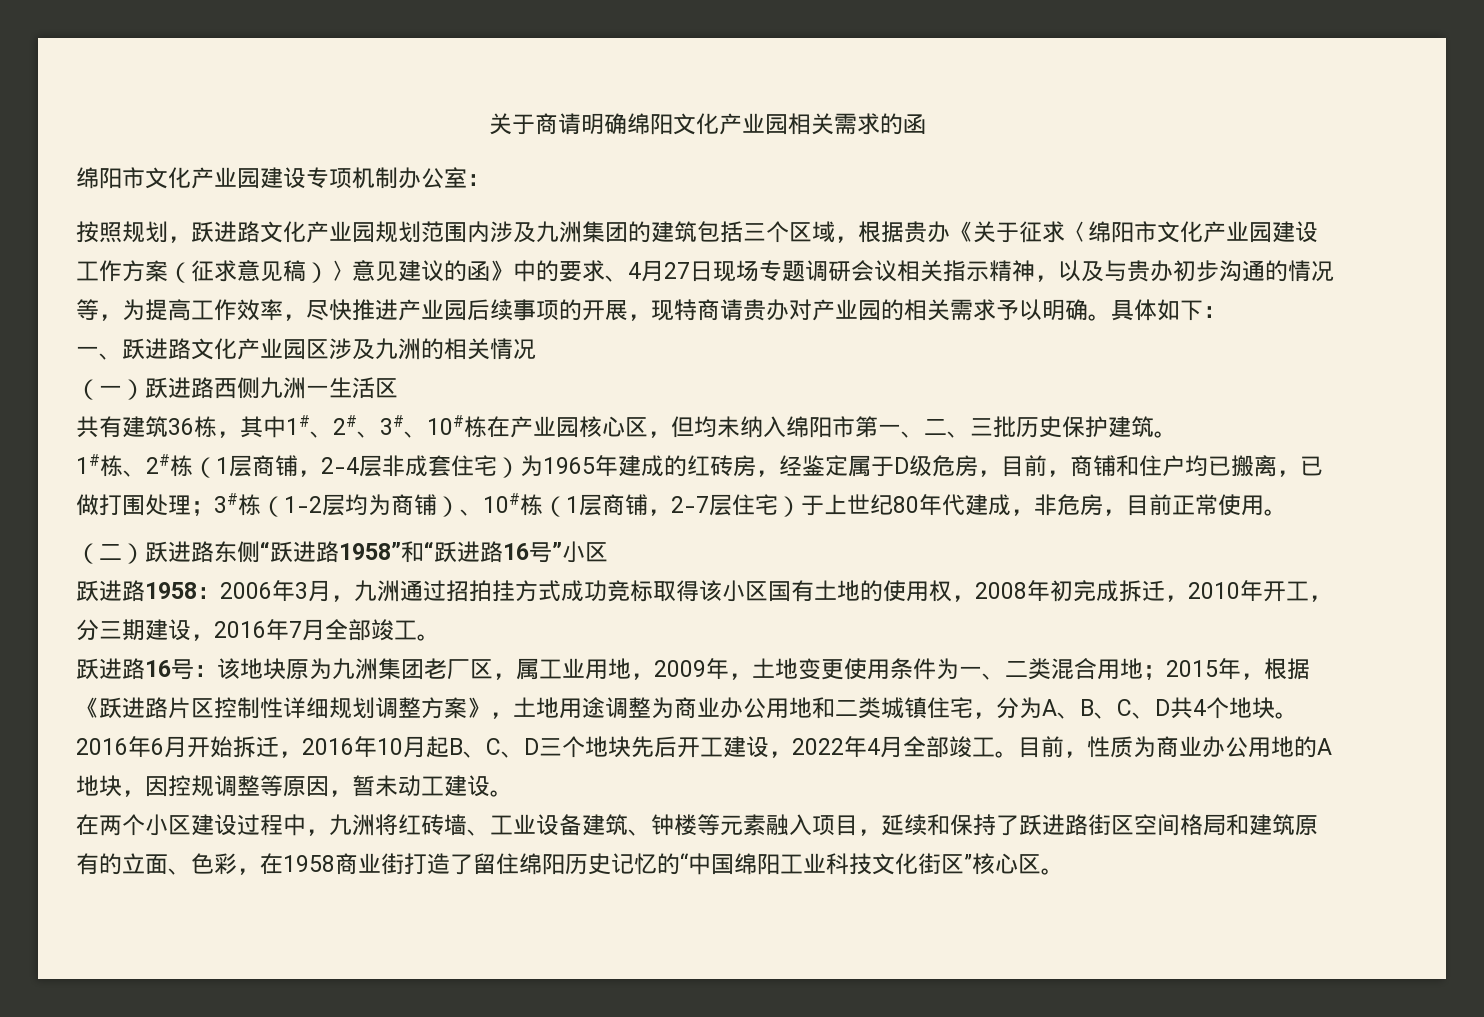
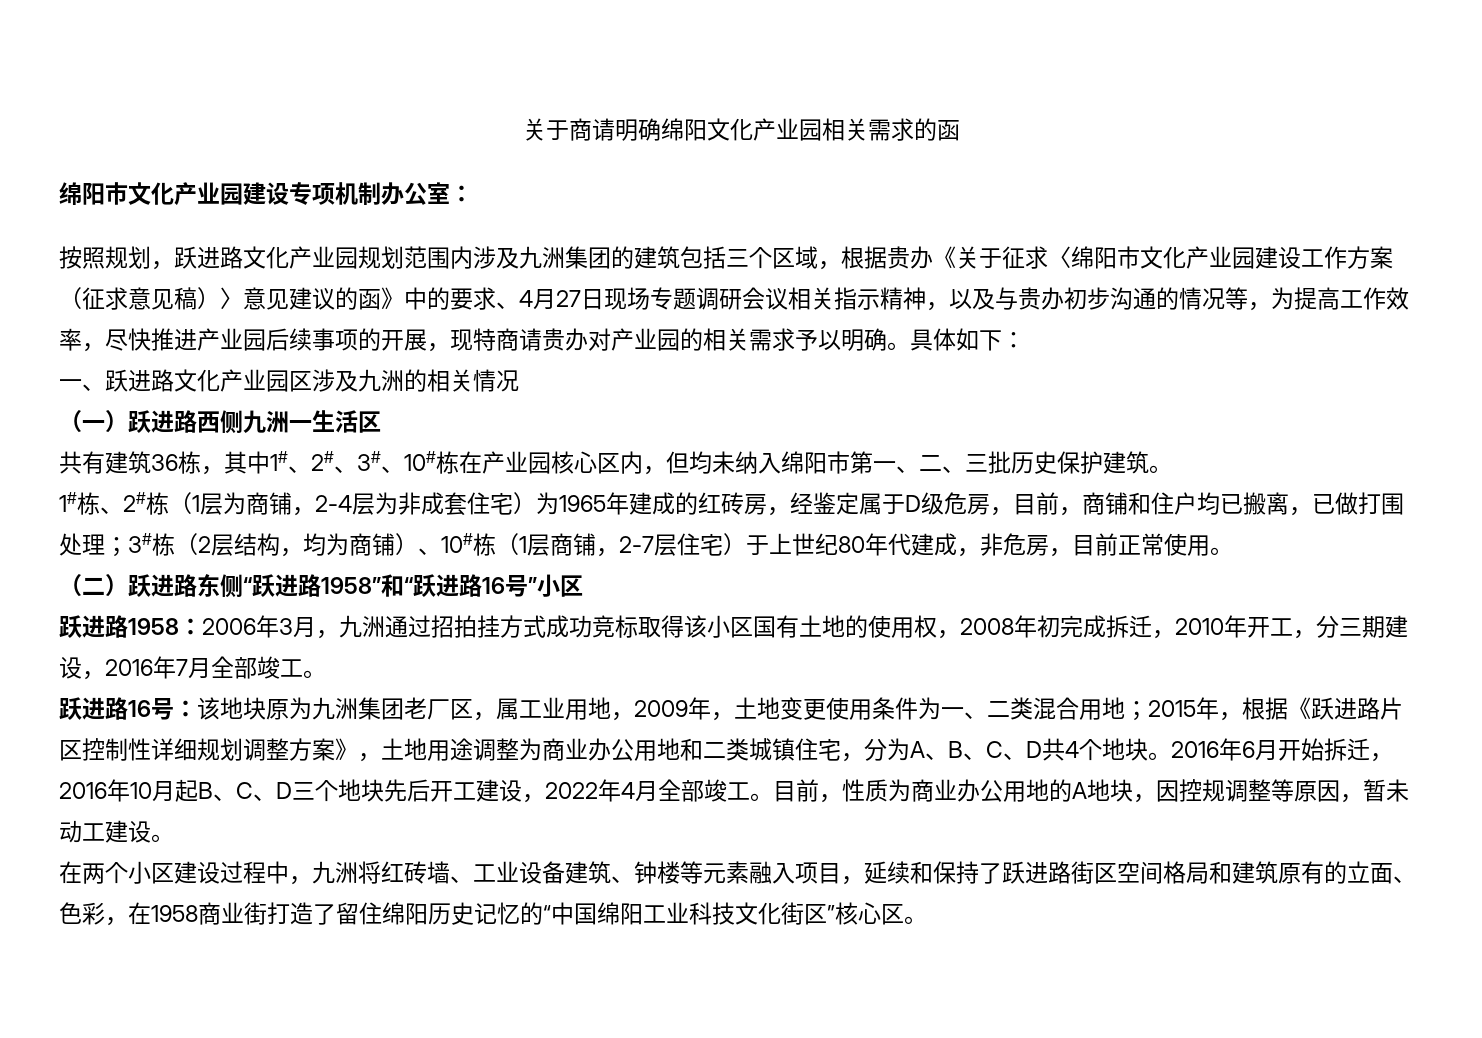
(648, 427) none -> [620,451,643,474] 内
(252, 466) none -> [223,492,246,515] 为
(382, 466) none -> [375,492,398,515] 为
[284,494,345,516] 1-2层 -> [198,533,303,557] 2层结构，

